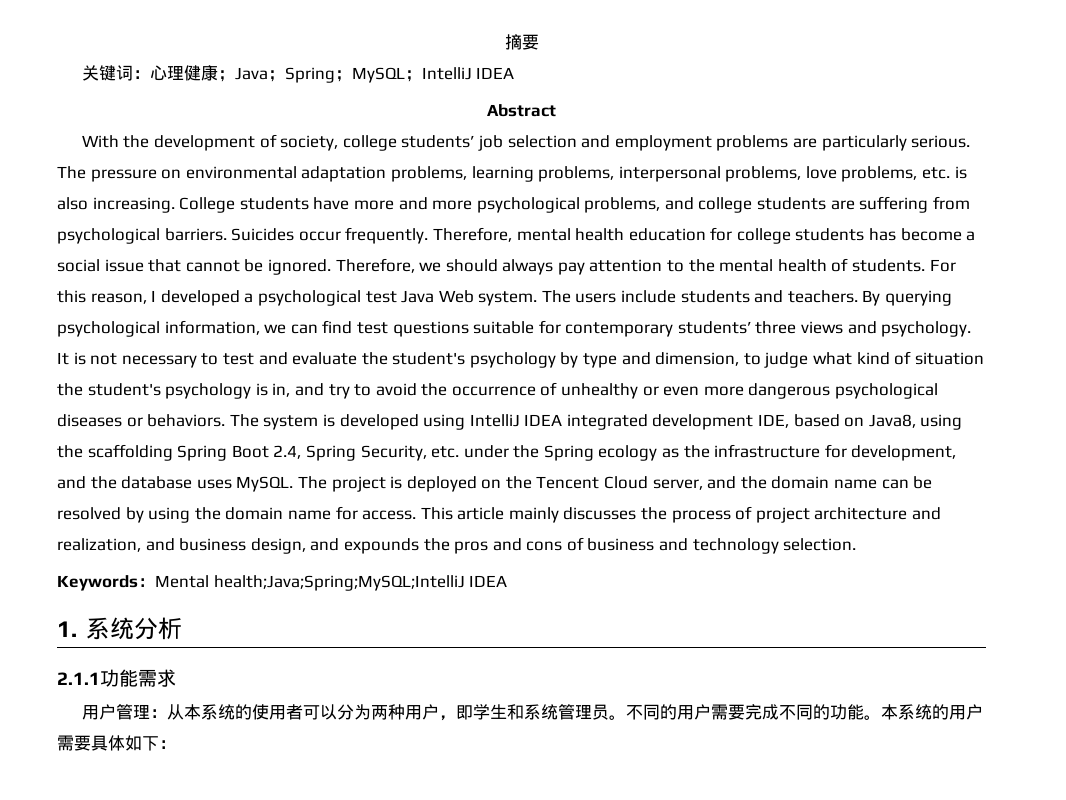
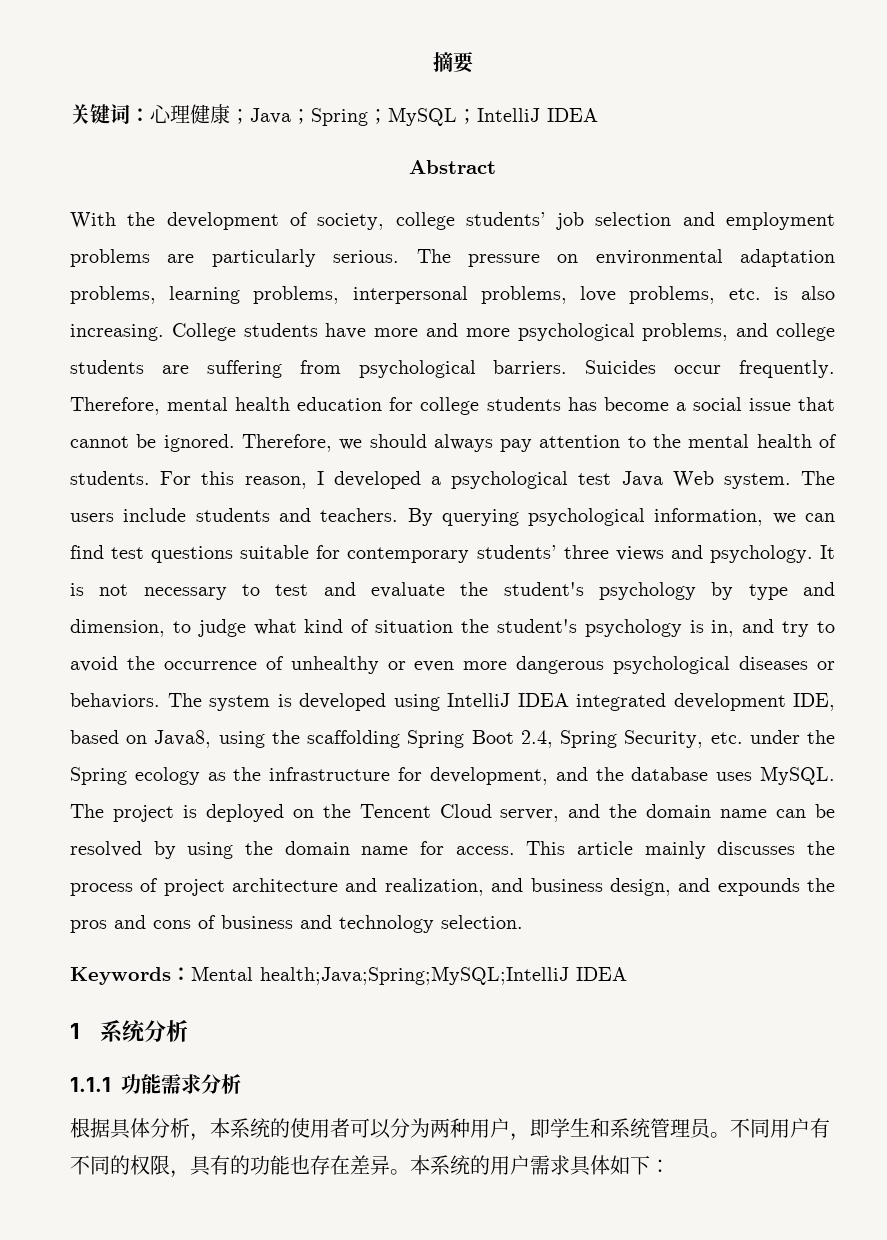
[57,621,77,637] 1. -> [70,1023,79,1039] 1
[57,672,100,685] 2.1.1 -> [70,1077,111,1092] 1.1.1
[81,704,184,720] // 用户管理：从 -> [201,1074,241,1094] [70,1118,210,1141] 分析 // 根据具体分析，
[659,704,864,720] 的用户需要完成不同的功能 -> [770,1118,830,1138] [70,1155,390,1178] 用户有不同的权限，具有的功能也存在差异
[74,735,91,751] 要 -> [550,1155,570,1175] 求

